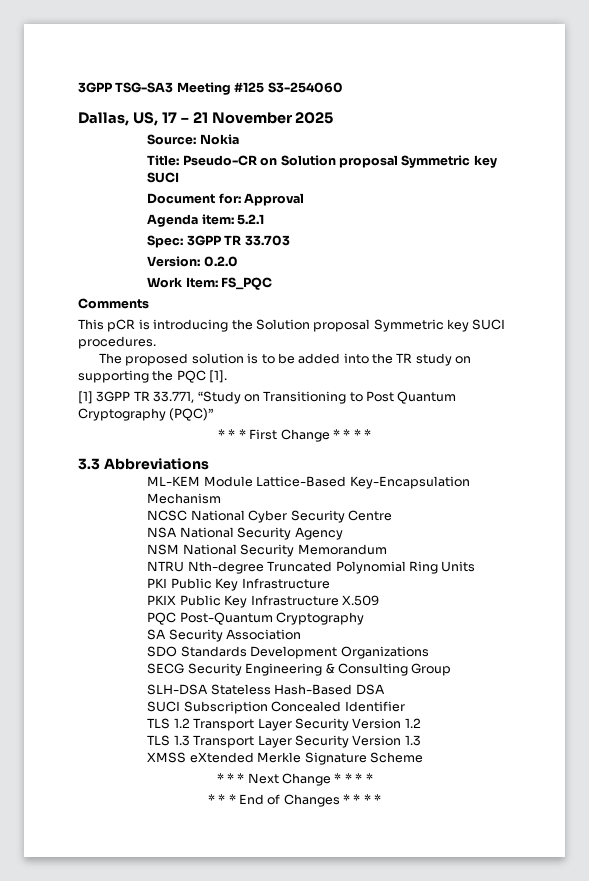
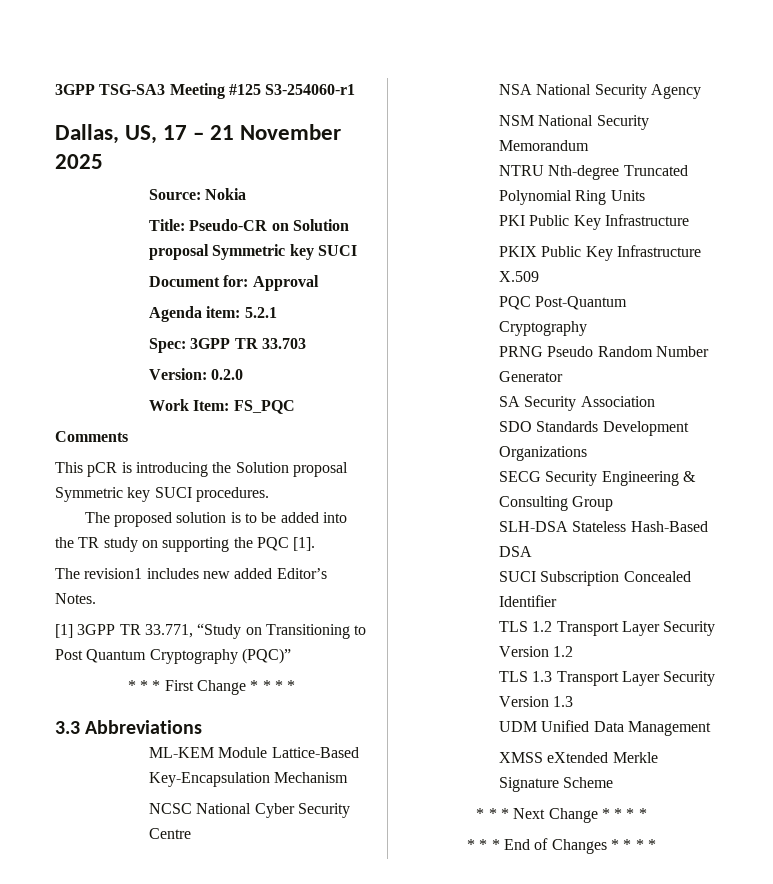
[267,82,343,93] S3-254060 -> [265,84,356,95] S3-254060-r1
(228, 376) none -> [55,568,327,579] [55,593,96,604] // The revision1 includes new added Editor’s Notes.
(365, 618) none -> [498,346,709,357] [498,371,563,382] // PRNG Pseudo Random Number Generator
(421, 740) none -> [498,720,711,736] // UDM Unified Data Management

